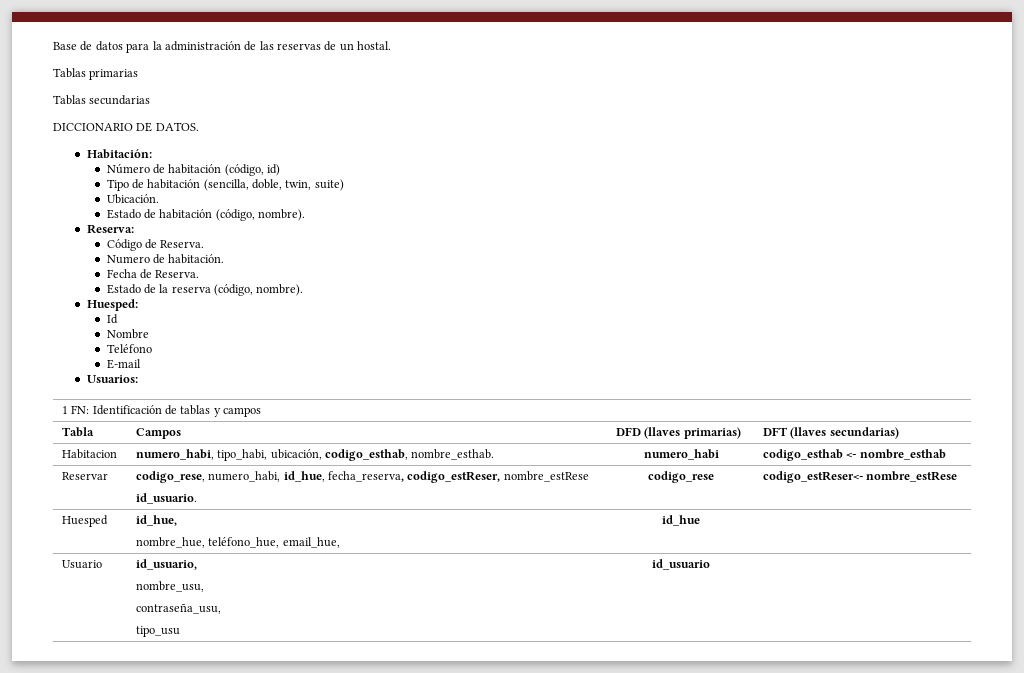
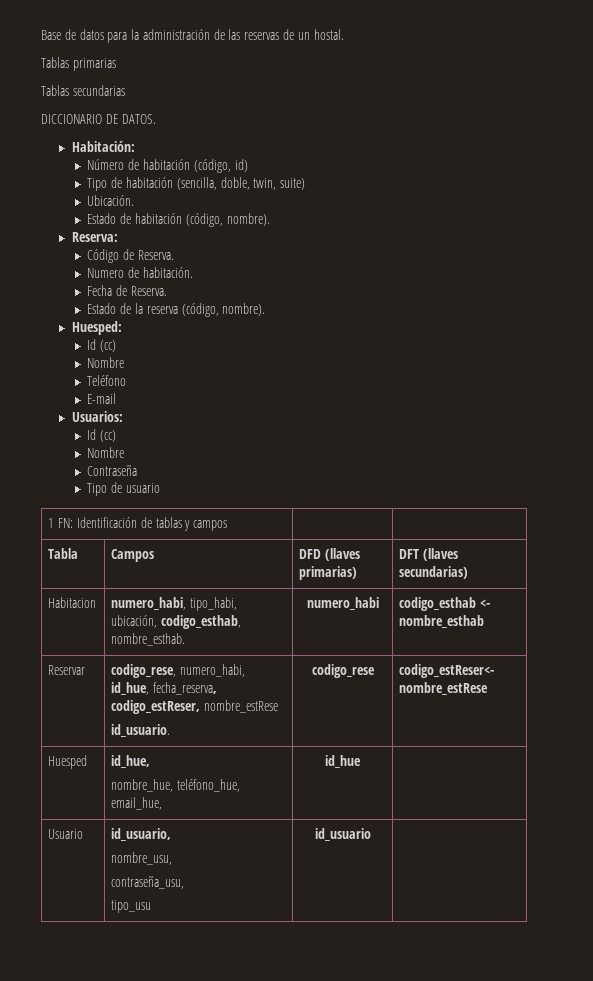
(118, 319) none -> [100,340,117,352] (cc)
(138, 379) none -> [87,429,117,442] [87,447,125,458] [87,464,138,476] [87,482,161,496] // Id (cc) // Nombre // Contraseña // Tipo de usuario

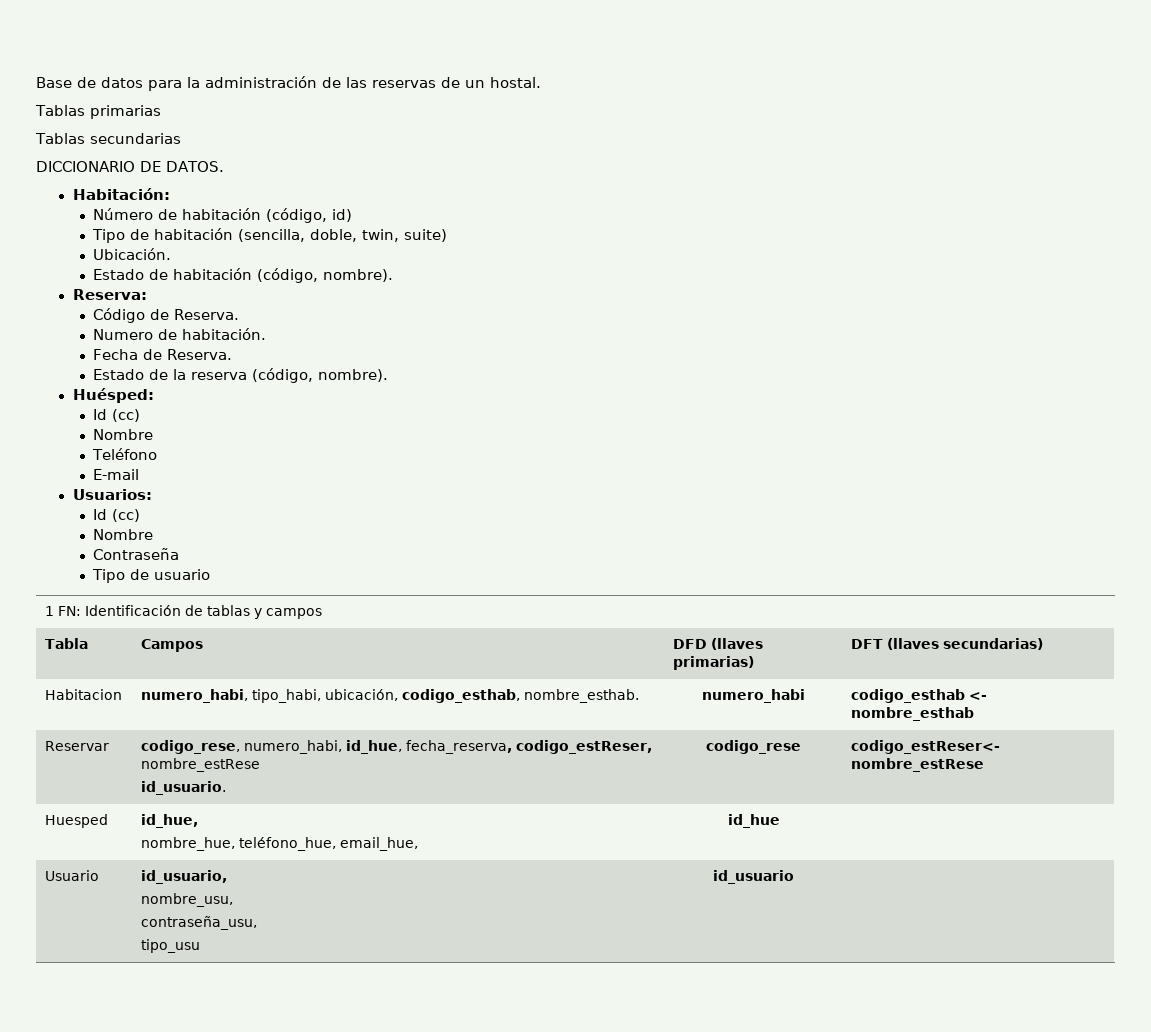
[71,321,122,335] Huesped: -> [72,388,154,403] Huésped:

